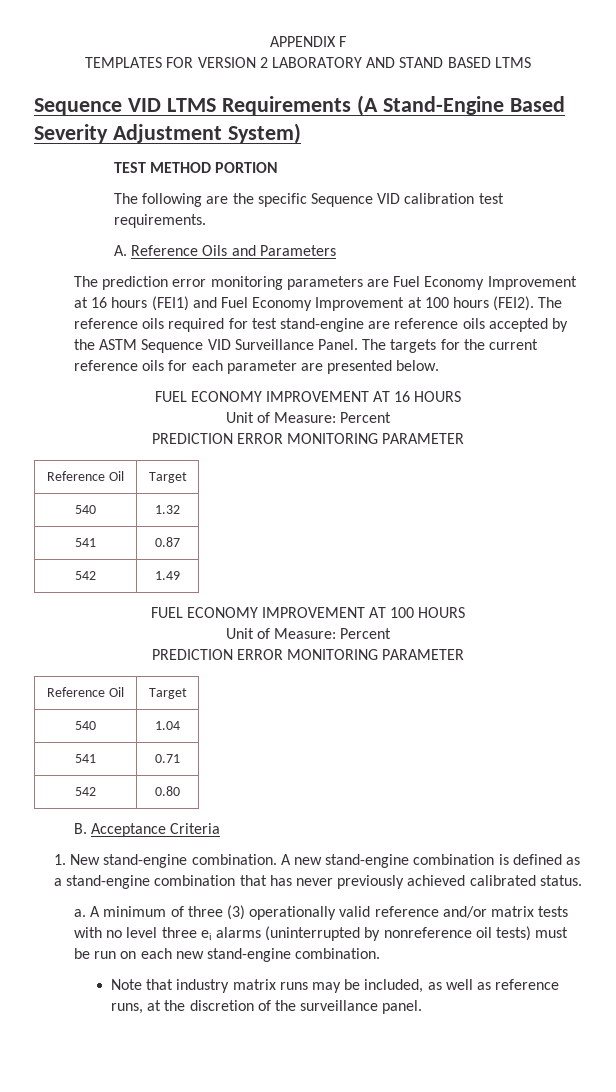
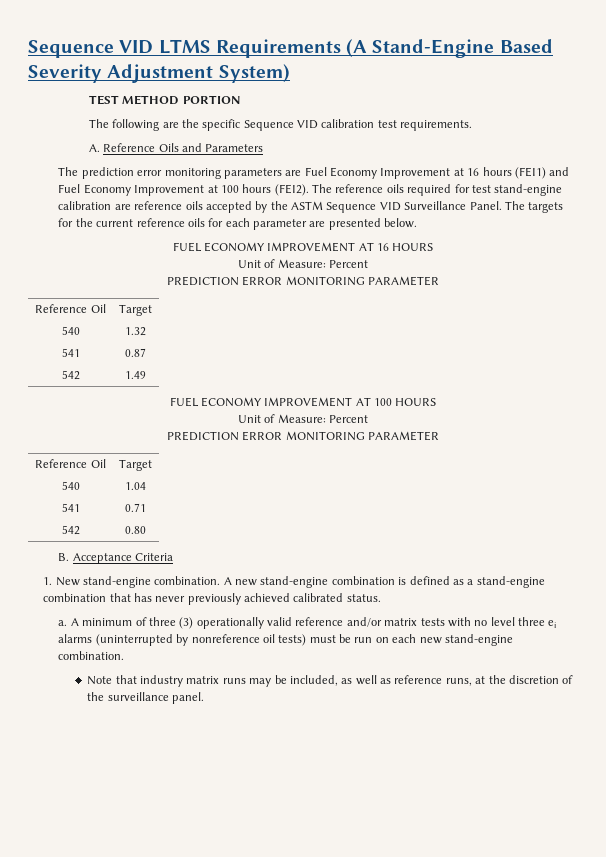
[269,36,347,47] [85,57,531,68] APPENDIX F // TEMPLATES FOR VERSION 2 LABORATORY AND STAND BASED LTMS // -> (28, 49) none
(364, 325) none -> [58,201,112,210] calibration

